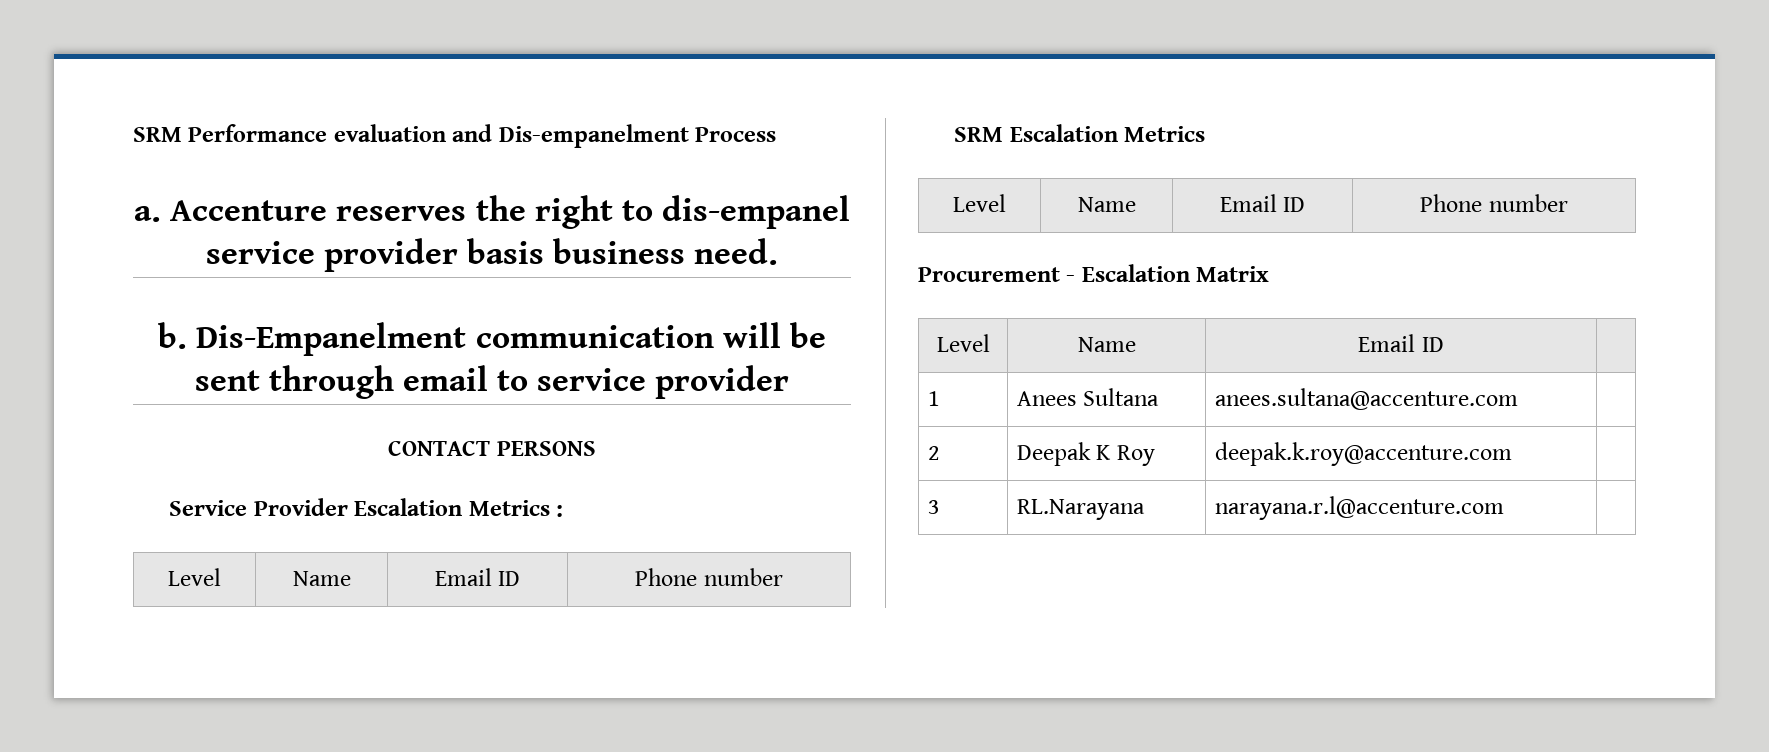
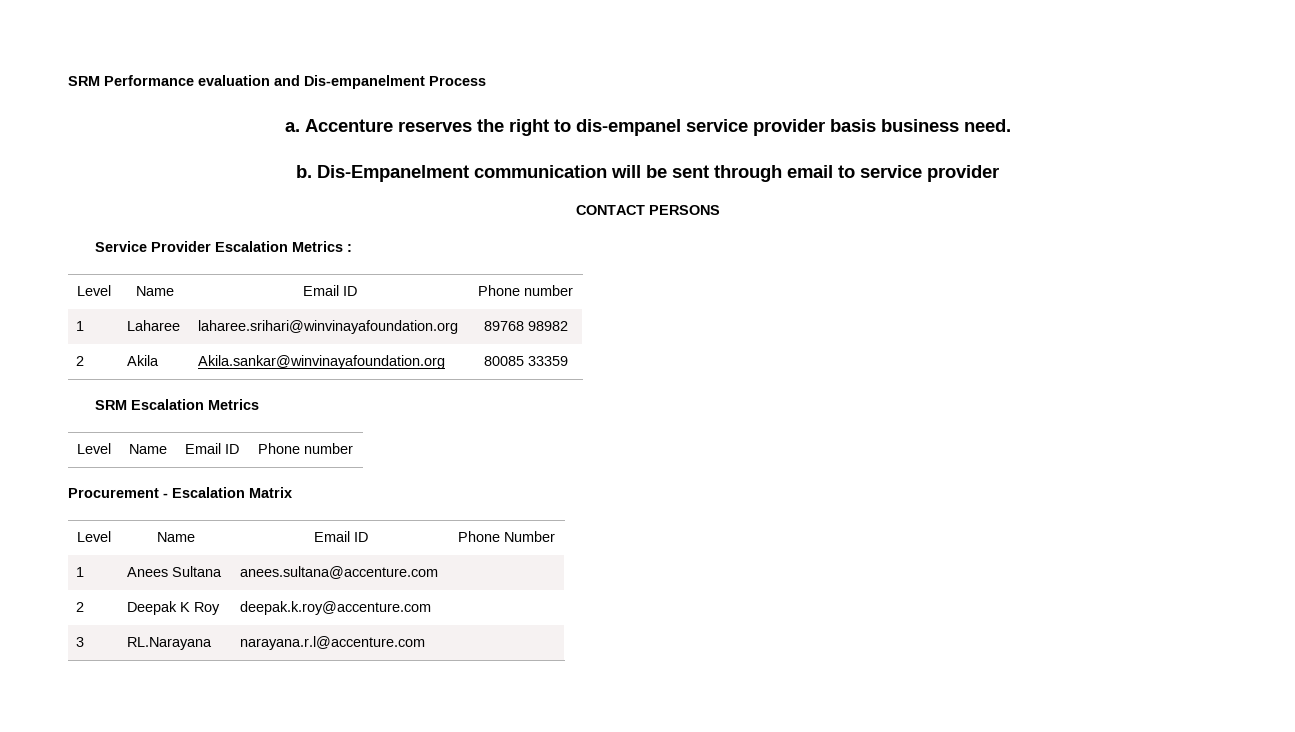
(783, 577) none -> [76,321,85,331] [127,320,181,331] [198,320,459,334] [483,321,568,331] [76,356,85,366] [127,355,160,366] [198,355,446,369] [483,356,568,366] // 1 | Laharee | laharee.srihari@winvinayafoundation.org | 89768 98982 // 2 | Akila | Akila.sankar@winvinayafoundation.org | 80085 33359
(1444, 344) none -> [458,531,555,542] Phone Number

